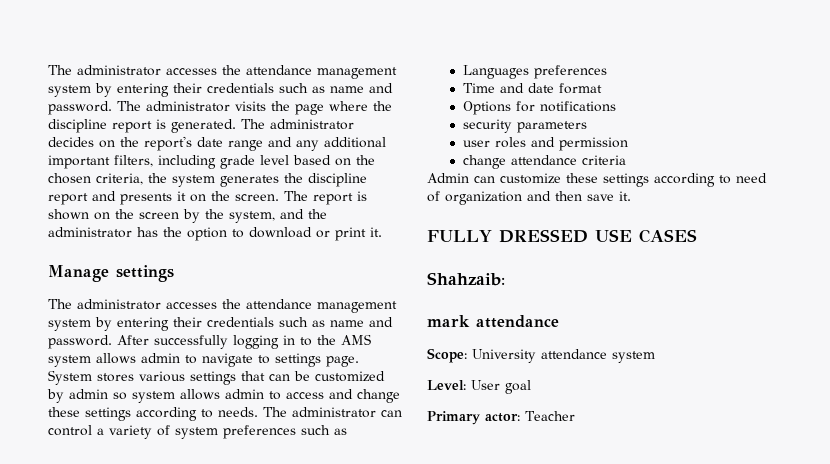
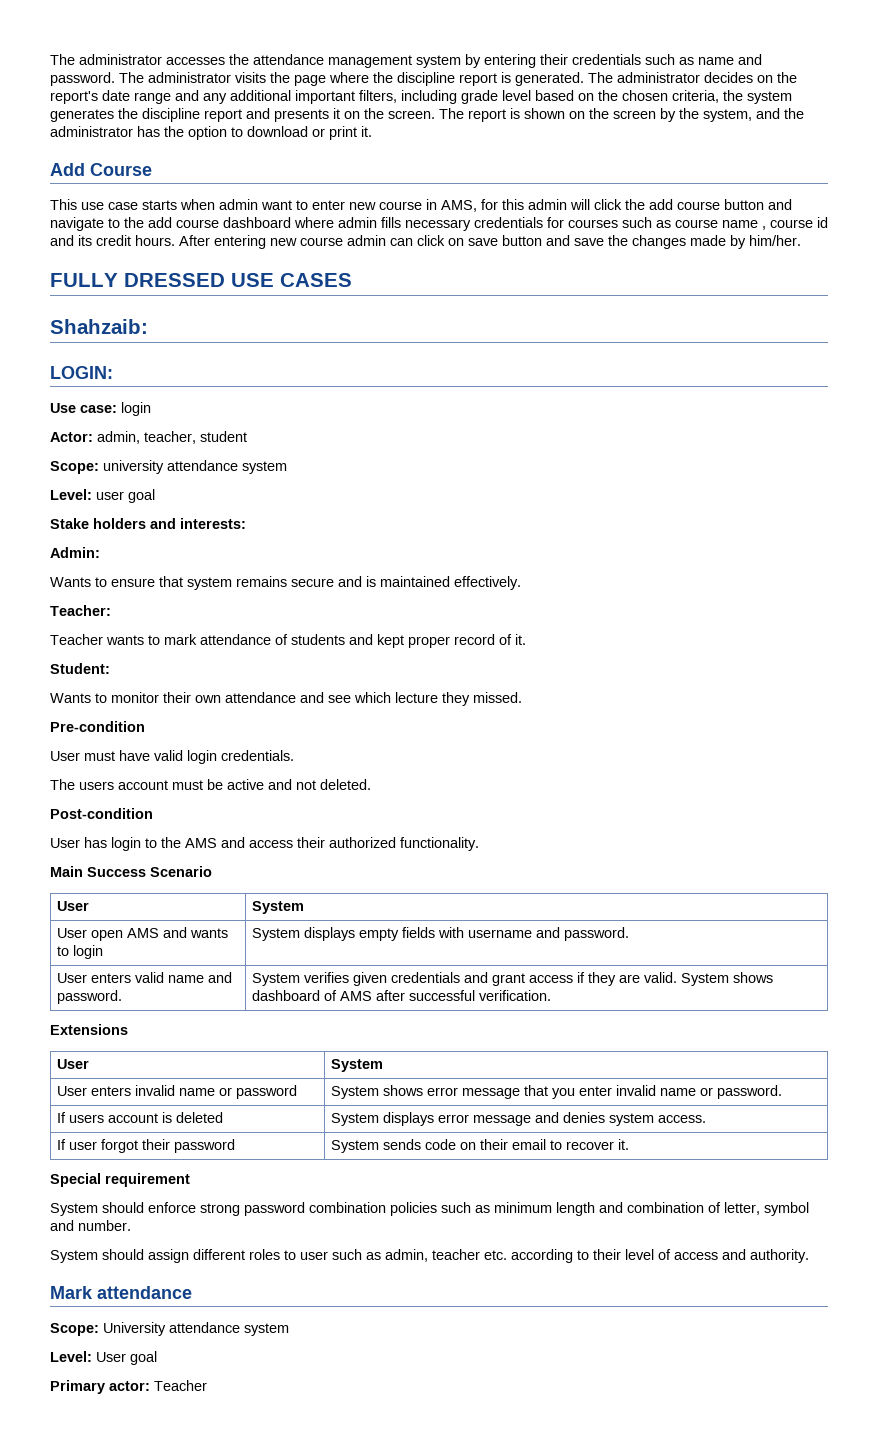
[48,265,174,282] [48,299,397,313] [48,317,393,331] [48,334,371,349] [48,353,359,367] [48,370,385,385] [47,389,400,403] [48,407,402,421] [48,425,347,439] [463,65,608,79] [463,83,603,94] [463,101,617,115] [463,119,588,133] [463,137,629,151] [463,155,627,169] [427,173,767,187] [427,191,631,205] Manage settings // The administrator accesses the attendance management system by entering their credentials such as name and password. After successfully logging in to the AMS system allows admin to navigate to settings page. System stores various settings that can be customized by admin so system allows admin to access and change these settings according to needs. The administrator can control a variety of system preferences such as // Languages preferences // Time and date format // Options for notifications // security parameters // user roles and permission // change attendance criteria // Admin can customize these settings according to need of organization and then save it. -> [50,163,152,176] [50,199,792,212] [50,217,828,231] [50,235,801,249] Add Course // This use case starts when admin want to enter new course in AMS, for this admin will click the add course button and navigate to the add course dashboard where admin fills necessary credentials for courses such as course name , course id and its credit hours. After entering new course admin can click on save button and save the changes made by him/her.
[427,315,470,327] mark -> [50,366,113,379] [50,402,151,416] [50,431,247,444] [50,460,287,474] [50,489,155,503] [50,518,246,529] [50,547,100,558] [50,576,521,590] [50,605,111,616] [50,634,526,648] [50,663,110,674] [50,692,522,706] [50,721,145,732] [50,750,294,764] [50,779,371,790] [50,808,153,819] [50,837,479,851] [50,866,212,877] [56,901,89,911] [251,901,304,914] [56,927,228,941] [56,945,103,959] [251,927,629,941] [56,972,232,983] [56,990,122,1004] [251,972,773,986] [251,990,551,1001] [50,1024,128,1035] [56,1059,89,1069] [330,1059,383,1072] [56,1085,297,1099] [330,1085,782,1099] [56,1112,223,1123] [330,1112,706,1126] [56,1139,235,1153] [330,1139,629,1153] [50,1173,190,1187] [50,1202,809,1216] [50,1220,131,1231] [50,1249,809,1263] [50,1286,93,1299] LOGIN: // Use case: login // Actor: admin, teacher, student // Scope: university attendance system // Level: user goal // Stake holders and interests: // Admin: // Wants to ensure that system remains secure and is maintained effectively. // Teacher: // Teacher wants to mark attendance of students and kept proper record of it. // Student: // Wants to monitor their own attendance and see which lecture they missed. // Pre-condition // User must have valid login credentials. // The users account must be active and not deleted. // Post-condition // User has login to the AMS and access their authorized functionality. // Main Success Scenario // User | System // User open AMS and wants to login | System displays empty fields with username and password. // User enters valid name and password. | System verifies given credentials and grant access if they are valid. System shows dashboard of AMS after successful verification. // Extensions // User | System // User enters invalid name or password | System shows error message that you enter invalid name or password. // If users account is deleted | System displays error message and denies system access. // If user forgot their password | System sends code on their email to recover it. // Special requirement // System should enforce strong password combination policies such as minimum length and combination of letter, symbol and number. // System should assign different roles to user such as admin, teacher etc. according to their level of access and authority. // Mark

